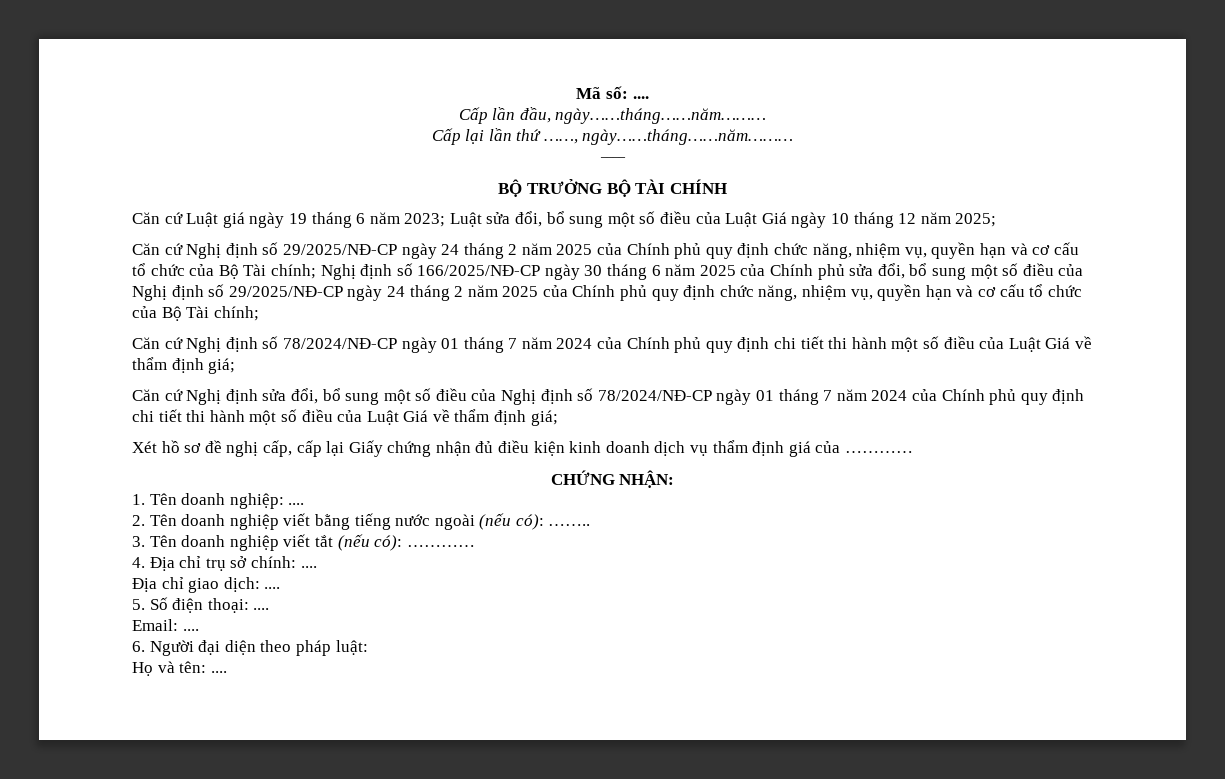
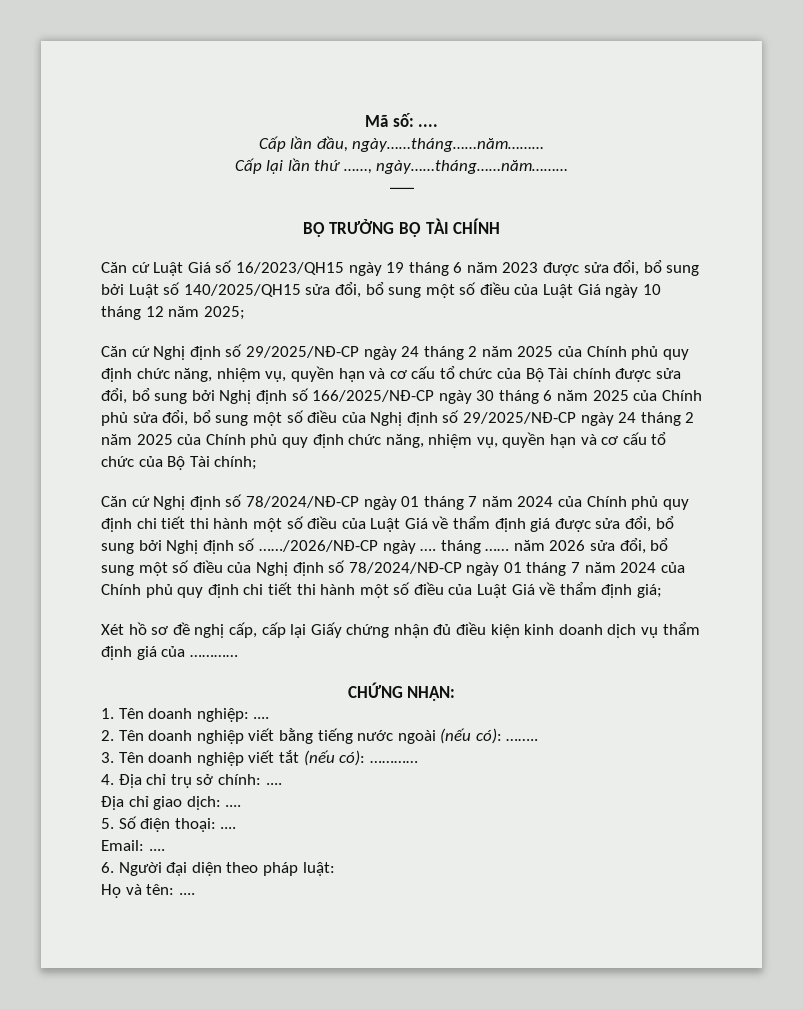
[222,212,245,228] giá -> [187,260,344,275] Giá số 16/2023/QH15
[404,212,482,227] 2023; Luật -> [502,260,700,276] [101,282,301,298] 2023 được sửa đổi, bổ sung bởi Luật số 140/2025/QH15
[270,264,316,279] chính; -> [572,368,682,382] [101,388,215,404] chính được sửa đổi, bổ sung bởi
[208,358,236,374] [132,389,258,405] giá; // Căn cứ Nghị định -> [530,516,674,532] [101,538,586,554] giá được sửa đổi, bổ sung bởi Nghị định số ……/2026/NĐ-CP ngày …. tháng …… năm 2026

